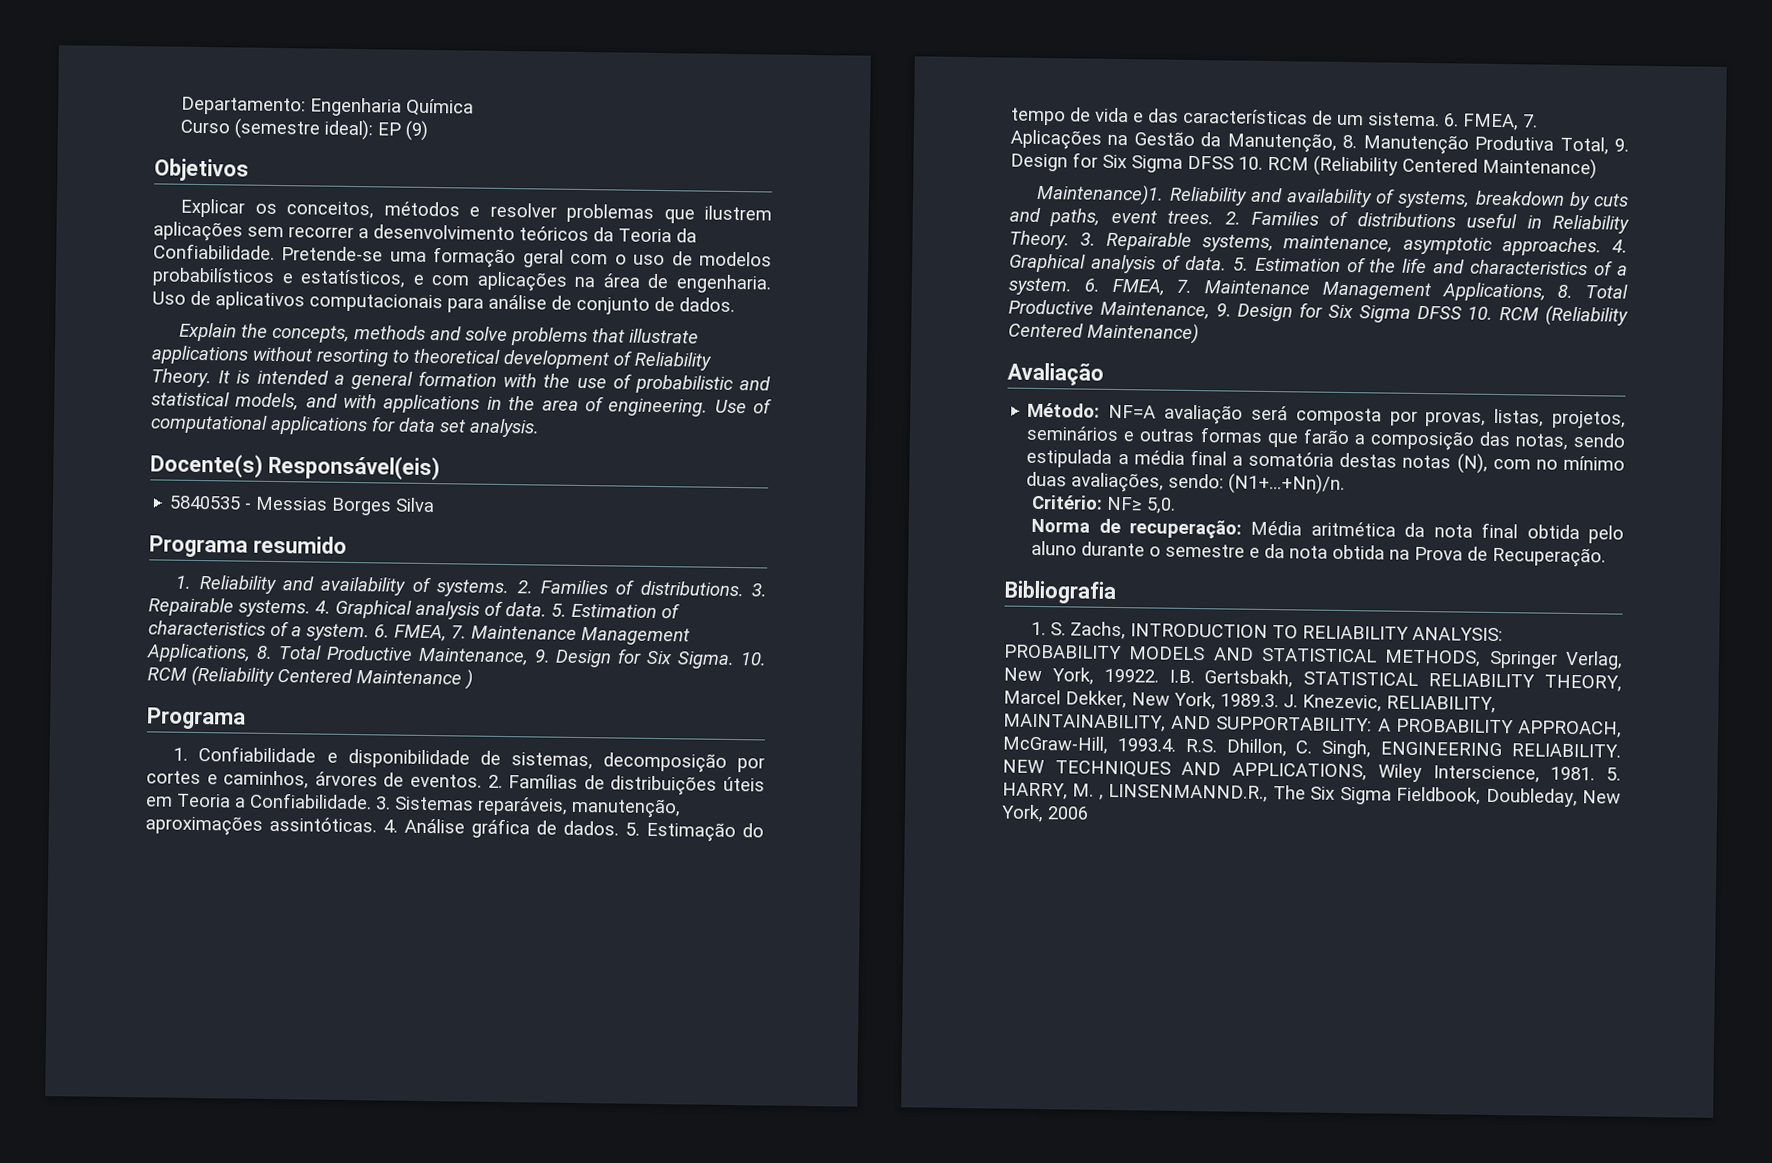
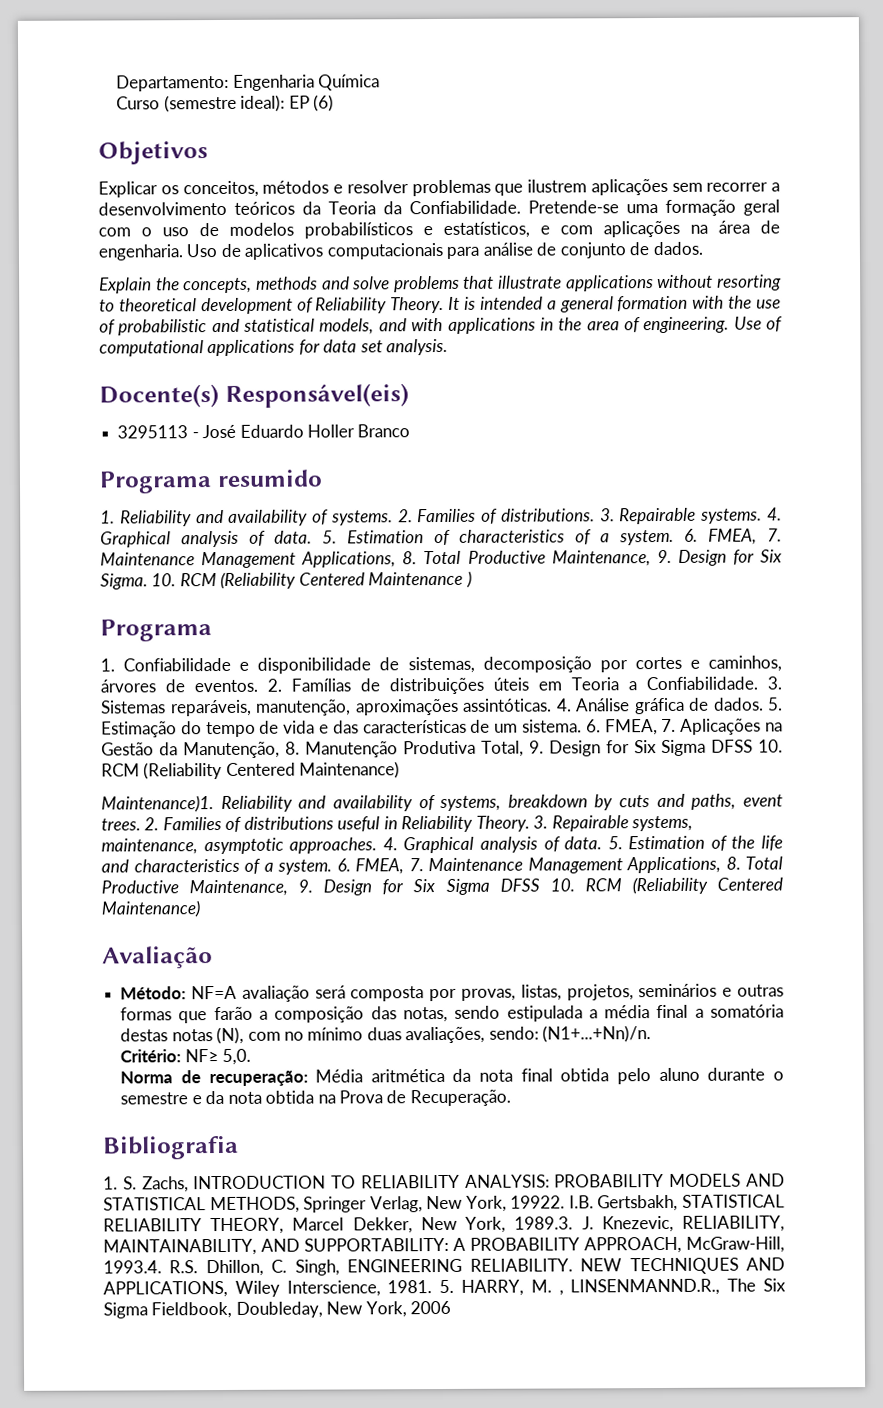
[405,120,429,141] (9) -> [313,94,335,112] (6)
[169,495,436,516] 5840535 - Messias Borges Silva -> [117,424,411,439] 3295113 - José Eduardo Holler Branco

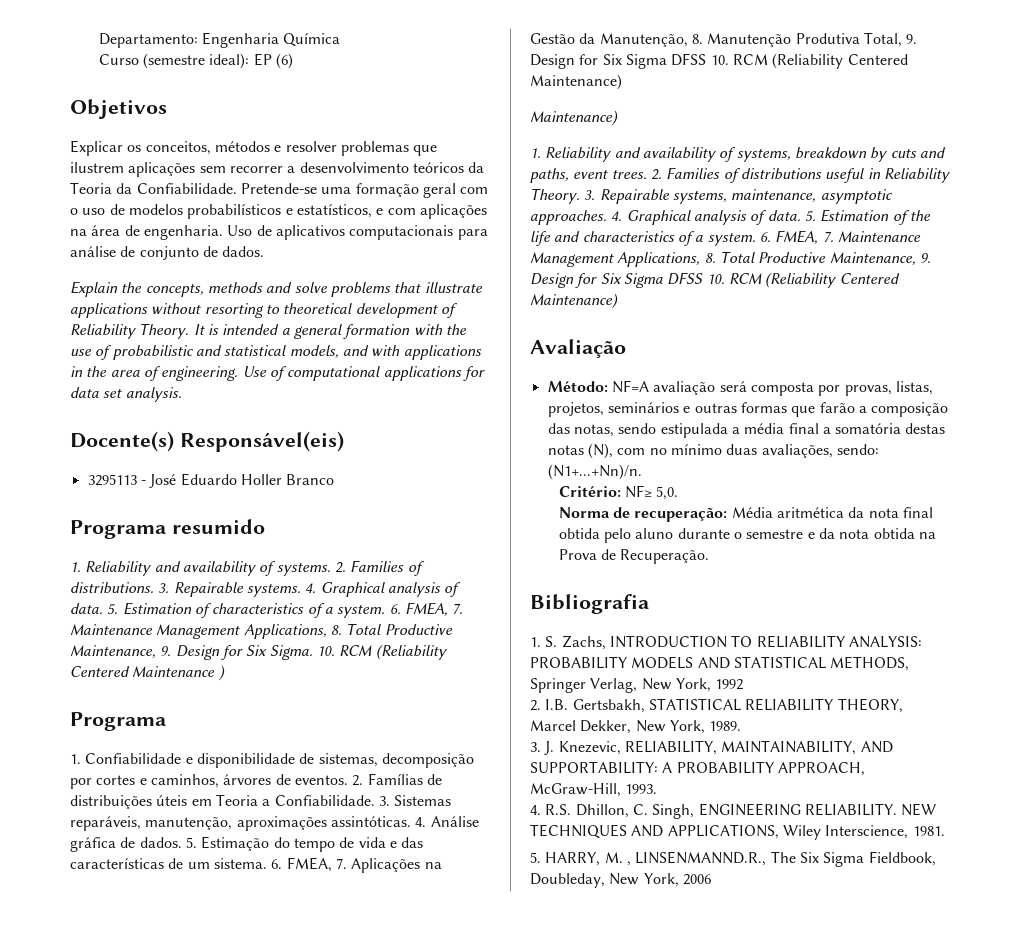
[101,795,214,813] Maintenance)1. -> [530,110,618,126] [530,148,541,158] Maintenance) // 1.
[510,1195,566,1209] 19922. -> [715,679,744,690] [530,700,541,711] 1992 // 2.
[514,1216,574,1230] 1989.3. -> [709,721,742,731] [530,742,541,752] 1989. // 3.
[103,1260,162,1274] 1993.4. -> [625,784,658,794] [530,805,541,815] 1993. // 4.
(433, 1287) none -> (945, 831) //

